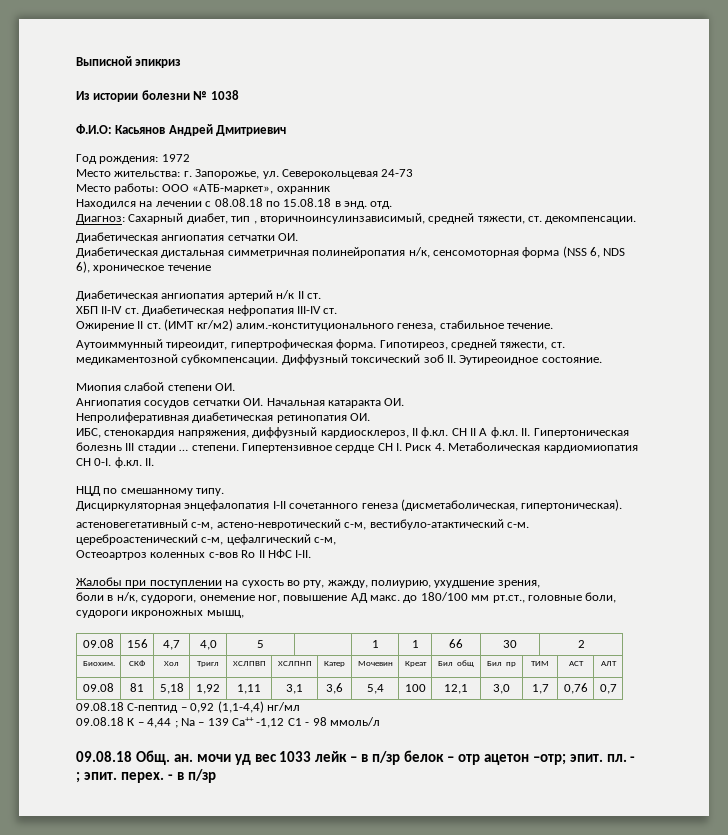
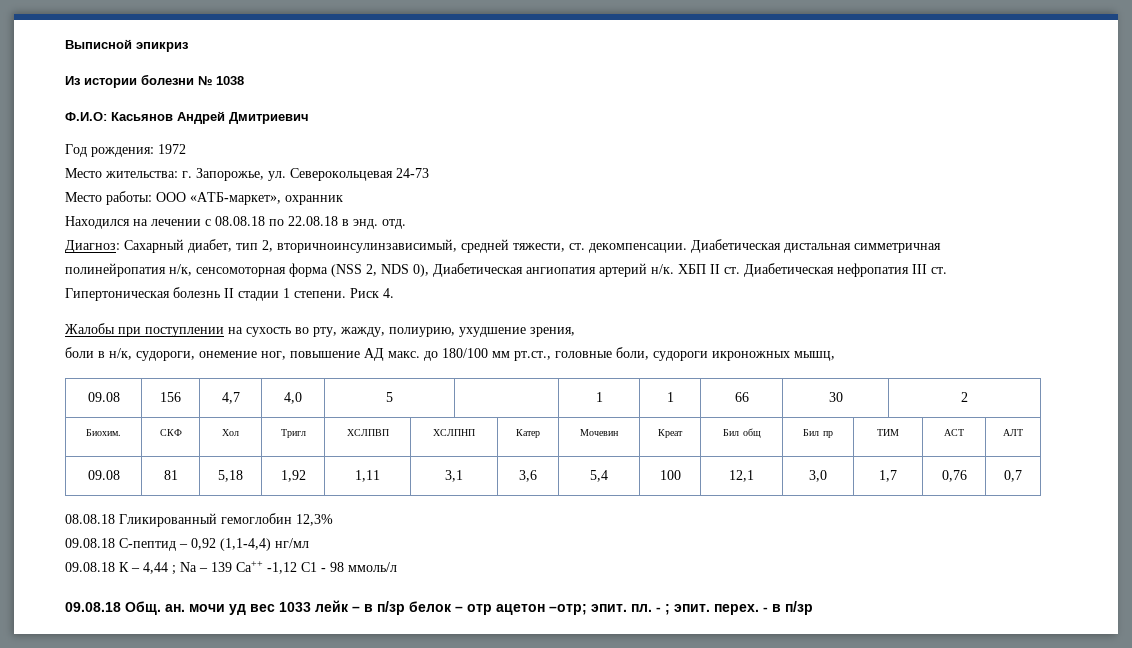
[283,198,332,207] 15.08.18 -> [288,216,338,226] 22.08.18
[253,221,257,224] , -> [262,240,273,252] 2,
[76,232,299,243] // Диабетическая ангиопатия сетчатки ОИ. // -> (687, 248) none
[590,247,626,258] [76,261,211,273] 6, NDS 6), хроническое течение // -> [366,264,429,277] 2, NDS 0),
[276,290,321,299] [76,306,139,314] н/к II ст. // ХБП II-IV ст. -> [651,264,740,274] н/к. ХБП II ст.
[296,306,338,314] [76,319,553,331] [76,339,565,350] [76,354,602,365] [76,382,236,391] [76,398,405,408] [76,412,371,423] [76,427,629,438] [76,442,638,453] [76,457,155,468] [76,486,225,496] [76,499,623,511] [76,519,529,530] [76,534,337,545] [76,549,312,560] III-IV ст. // Ожирение II ст. (ИМТ кг/м2) алим.-конституционального генеза, стабильное течение. // Аутоиммунный тиреоидит, гипертрофическая форма. Гипотиреоз, средней тяжести, ст. медикаментозной субкомпенсации. Диффузный токсический зоб II. Эутиреоидное состояние. // Миопия слабой степени ОИ. // Ангиопатия сосудов сетчатки ОИ. Начальная катаракта ОИ. // Непролиферативная диабетическая ретинопатия ОИ. // ИБС, стенокардия напряжения, диффузный кардиосклероз, II ф.кл. СН II А ф.кл. II. Гипертоническая болезнь III стадии … степени. Гипертензивное сердце СН I. Риск 4. Метаболическая кардиомиопатия СН 0-I. ф.кл. II. // НЦД по смешанному типу. // Дисциркуляторная энцефалопатия I-II сочетанного генеза (дисметаболическая, гипертоническая). // астеновегетативный с-м, астено-невротический с-м, вестибуло-атактический с-м. цереброастенический с-м, цефалгический с-м, // Остеоартроз коленных с-вов Rо II НФС I-II. -> [912,264,947,274] [65,287,394,301] III ст. Гипертоническая болезнь II стадии 1 степени. Риск 4.
(617, 689) none -> [65,513,333,527] // 08.08.18 Гликированный гемоглобин 12,3%

